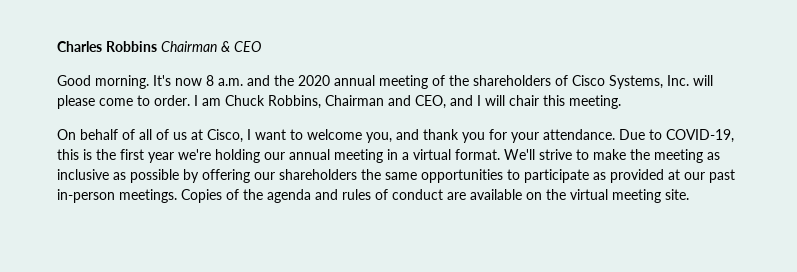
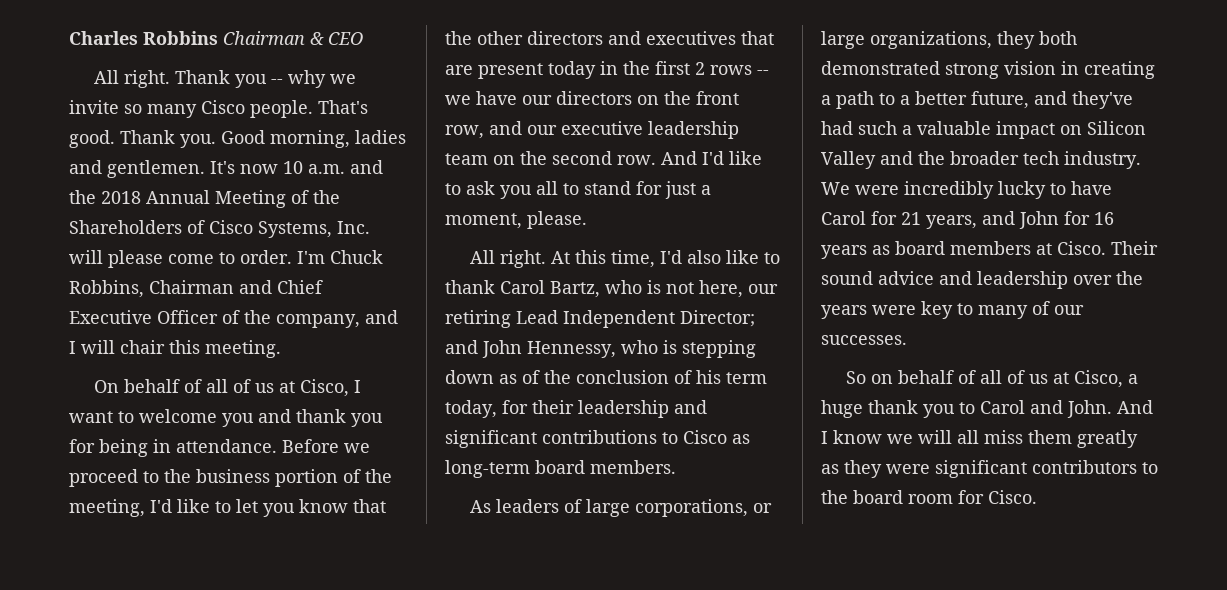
[57,75,149,89] Good morning. -> [93,70,356,88] [69,100,368,118] [69,130,406,148] [69,160,205,178] All right. Thank you -- why we invite so many Cisco people. That's good. Thank you. Good morning, ladies and gentlemen.
[206,75,214,86] 8 -> [283,161,303,174] 10
[298,75,551,89] 2020 annual meeting of the shareholders -> [101,190,340,208] [69,220,182,234] 2018 Annual Meeting of the Shareholders
[194,95,221,106] I am -> [297,251,325,264] I'm
[415,95,446,109] CEO, -> [277,280,323,294] [69,310,360,328] Chief Executive Officer of the company,
[366,132,392,143] you, -> [222,413,254,427] you
[511,129,734,143] [57,149,720,163] [57,169,735,183] [57,189,689,203] your attendance. Due to COVID-19, this is the first year we're holding our annual meeting in a virtual format. We'll strive to make the meeting as inclusive as possible by offering our shareholders the same opportunities to participate as provided at our past in-person meetings. Copies of the agenda and rules of conduct are available on the virtual meeting site. -> [99,439,370,457] [69,469,392,487] [69,499,386,517] [445,31,774,45] [445,61,769,79] [445,91,739,105] [445,121,739,139] [445,151,762,165] [445,181,711,199] [445,211,587,229] [469,250,780,268] [445,280,778,298] [445,310,755,328] [445,340,756,358] [445,370,767,384] [445,400,707,418] [445,430,750,448] [445,460,676,478] [469,499,772,517] [821,31,1077,49] [821,61,1155,79] [821,91,1133,109] [821,121,1146,139] [821,151,1141,169] [821,181,1112,199] [821,211,1114,229] [821,241,1158,259] [821,271,1143,289] [821,301,1084,319] [821,335,907,345] [845,370,1138,388] [821,400,1153,418] [821,430,1138,448] [821,460,1158,478] [821,490,1037,504] being in attendance. Before we proceed to the business portion of the meeting, I'd like to let you know that the other directors and executives that are present today in the first 2 rows -- we have our directors on the front row, and our executive leadership team on the second row. And I'd like to ask you all to stand for just a moment, please. // All right. At this time, I'd also like to thank Carol Bartz, who is not here, our retiring Lead Independent Director; and John Hennessy, who is stepping down as of the conclusion of his term today, for their leadership and significant contributions to Cisco as long-term board members. // As leaders of large corporations, or large organizations, they both demonstrated strong vision in creating a path to a better future, and they've had such a valuable impact on Silicon Valley and the broader tech industry. We were incredibly lucky to have Carol for 21 years, and John for 16 years as board members at Cisco. Their sound advice and leadership over the years were key to many of our successes. // So on behalf of all of us at Cisco, a huge thank you to Carol and John. And I know we will all miss them greatly as they were significant contributors to the board room for Cisco.

